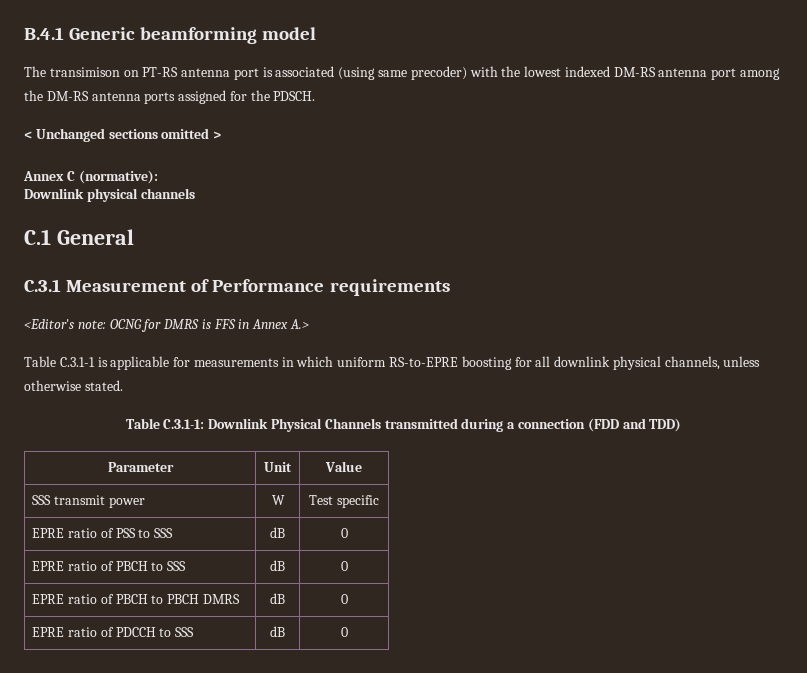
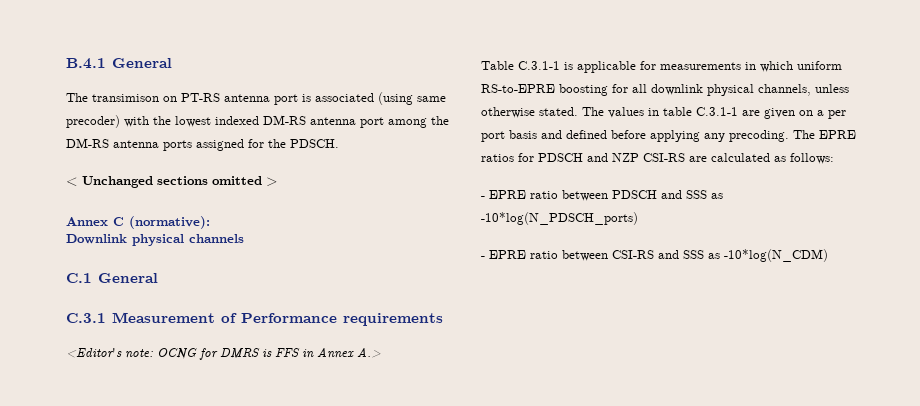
[69,27,317,44] Generic beamforming model -> [112,58,172,68] General
[125,418,682,432] [107,462,174,472] [264,462,292,472] [325,461,362,472] [32,495,145,508] [271,495,285,505] [309,495,379,508] [32,528,174,538] [270,527,285,538] [340,528,348,538] [32,561,187,571] [270,560,285,571] [340,561,348,571] [32,594,241,604] [270,593,285,604] [340,594,348,604] [32,627,195,637] [270,626,285,637] [340,627,348,637] // Table C.3.1-1: Downlink Physical Channels transmitted during a connection (FDD and TDD) // Parameter | Unit | Value // SSS transmit power | W | Test specific // EPRE ratio of PSS to SSS | dB | 0 // EPRE ratio of PBCH to SSS | dB | 0 // EPRE ratio of PBCH to PBCH DMRS | dB | 0 // EPRE ratio of PDCCH to SSS | dB | 0 -> [582,107,846,119] [481,130,856,142] [481,153,834,164] [481,190,723,201] [481,212,638,225] [481,249,828,262] The values in table C.3.1-1 are given on a per port basis and defined before applying any precoding. The EPRE ratios for PDSCH and NZP CSI-RS are calculated as follows: // - EPRE ratio between PDSCH and SSS as -10*log(N_PDSCH_ports) // - EPRE ratio between CSI-RS and SSS as -10*log(N_CDM)

